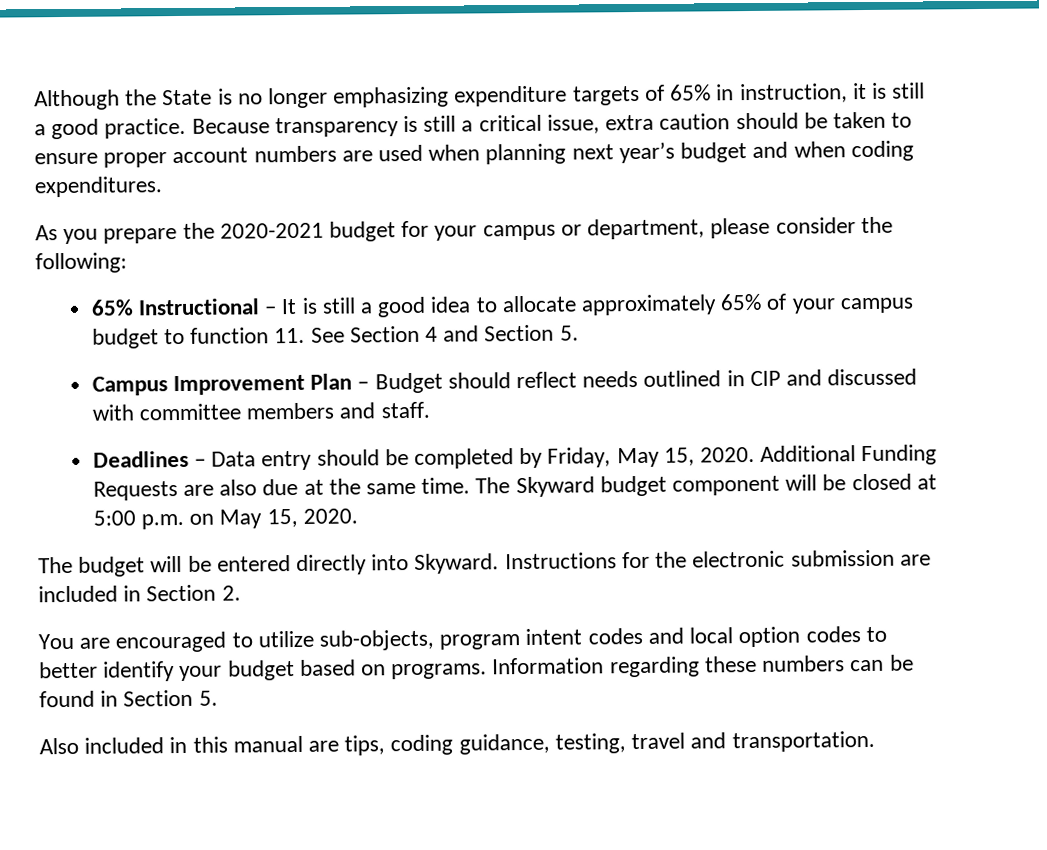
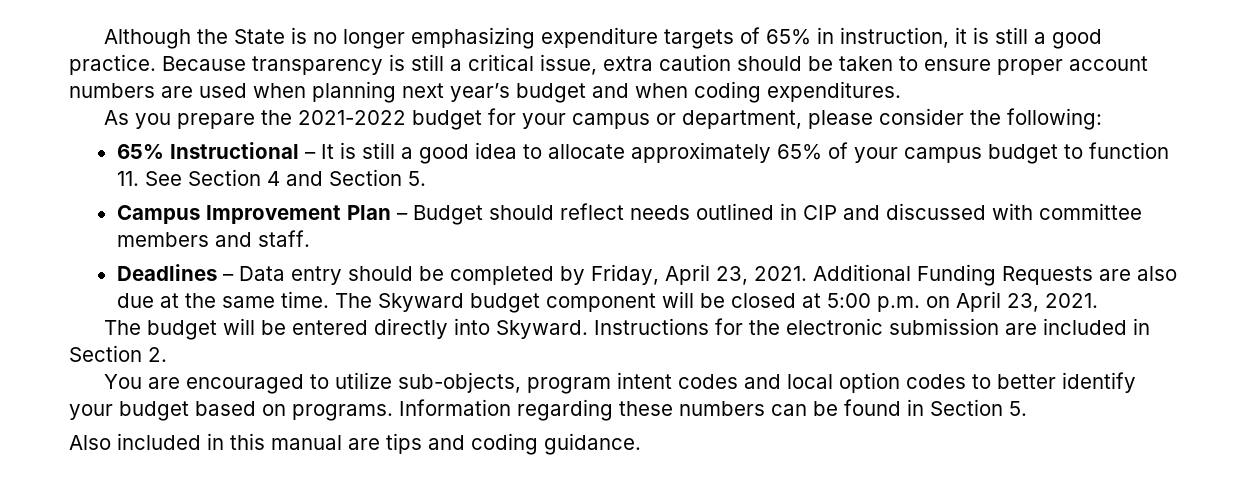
[219,222,324,239] 2020-2021 -> [297,110,406,125] 2021-2022
[616,446,756,468] May 15, 2020. -> [664,264,807,285] April 23, 2021.
[219,508,358,529] May 15, 2020. -> [955,291,1098,312] April 23, 2021.
[344,730,875,756] tips, coding guidance, testing, travel and transportation. -> [386,433,641,455] tips and coding guidance.

